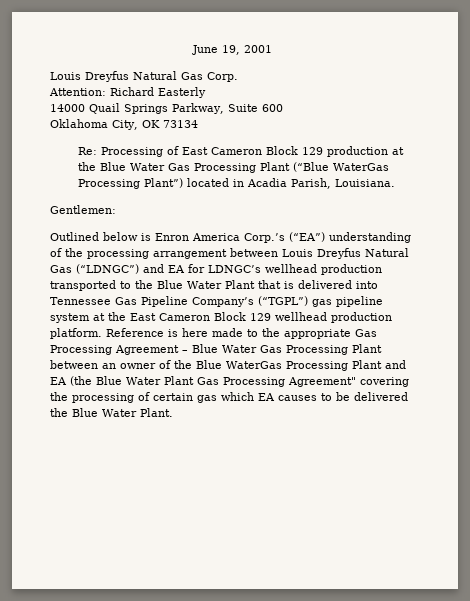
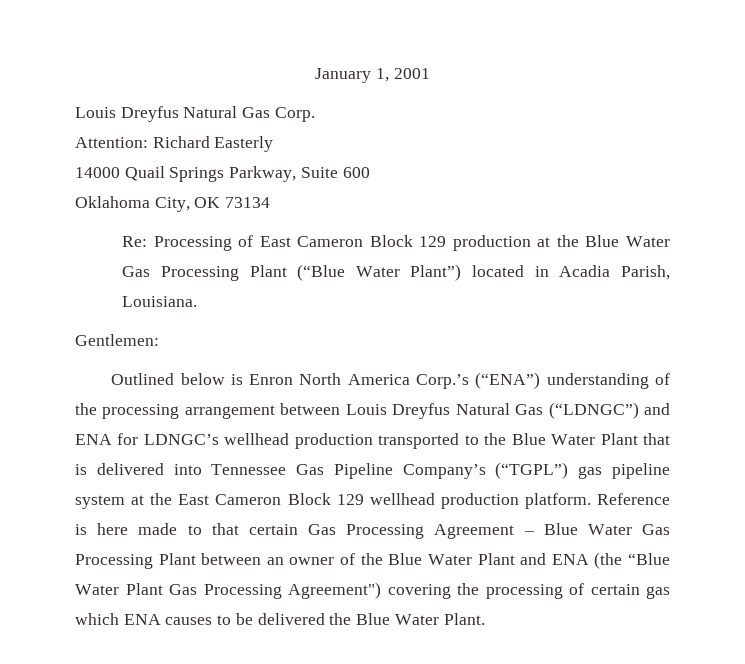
[192,45,240,55] June 19, -> [315,68,389,83] January 1,
[333,163,390,171] [78,179,141,189] WaterGas Processing -> [355,266,400,277] Water
(189, 237) none -> [299,373,342,385] North
[289,232,325,242] (“EA”) -> [475,372,541,389] (“ENA”)
[168,265,185,273] EA -> [75,434,112,445] ENA
[262,328,351,339] the appropriate -> [211,523,298,535] that certain
[226,360,406,371] [50,376,122,386] WaterGas Processing Plant and EA (the Blue -> [427,552,671,569] Water Plant and ENA (the “Blue
[288,377,356,387] Agreement" -> [288,582,381,599] Agreement")
[258,393,275,401] EA -> [123,614,161,625] ENA

